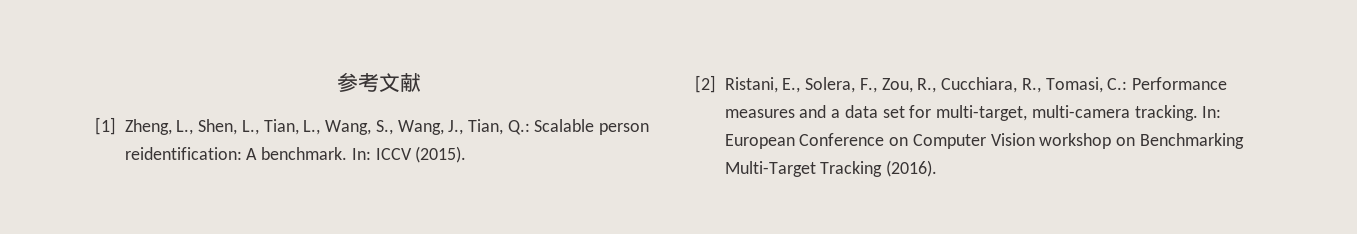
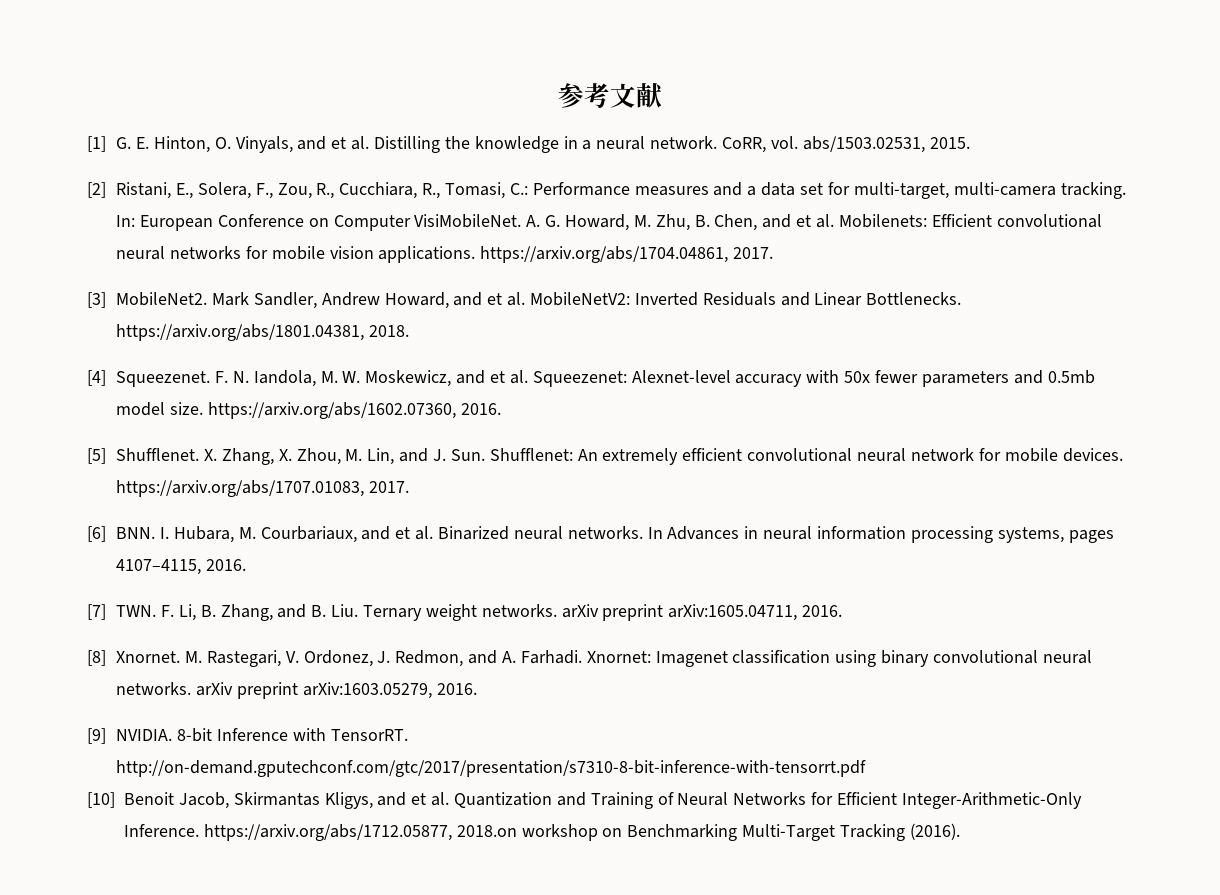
[124,119,650,135] [124,146,467,163] Zheng, L., Shen, L., Tian, L., Wang, S., Wang, J., Tian, Q.: Scalable person reidentification: A benchmark. In: ICCV (2015). -> [116,136,970,153] G. E. Hinton, O. Vinyals, and et al. Distilling the knowledge in a neural network. CoRR, vol. abs/1503.02531, 2015.
[990,133,1035,146] Vision -> [414,214,1102,231] [116,246,774,263] [87,292,962,309] [116,324,410,341] [87,370,1095,387] [116,402,501,419] [87,448,1123,465] [116,480,410,497] [87,526,1114,543] [116,559,247,575] [87,604,843,621] [87,650,1092,667] [116,682,477,699] [87,728,408,744] [116,760,867,777] [87,792,1082,809] [124,824,517,841] VisiMobileNet. A. G. Howard, M. Zhu, B. Chen, and et al. Mobilenets: Efficient convolutional neural networks for mobile vision applications. https://arxiv.org/abs/1704.04861, 2017. // [3] MobileNet2. Mark Sandler, Andrew Howard, and et al. MobileNetV2: Inverted Residuals and Linear Bottlenecks. https://arxiv.org/abs/1801.04381, 2018. // [4] Squeezenet. F. N. Iandola, M. W. Moskewicz, and et al. Squeezenet: Alexnet-level accuracy with 50x fewer parameters and 0.5mb model size. https://arxiv.org/abs/1602.07360, 2016. // [5] Shufflenet. X. Zhang, X. Zhou, M. Lin, and J. Sun. Shufflenet: An extremely efficient convolutional neural network for mobile devices. https://arxiv.org/abs/1707.01083, 2017. // [6] BNN. I. Hubara, M. Courbariaux, and et al. Binarized neural networks. In Advances in neural information processing systems, pages 4107–4115, 2016. // [7] TWN. F. Li, B. Zhang, and B. Liu. Ternary weight networks. arXiv preprint arXiv:1605.04711, 2016. // [8] Xnornet. M. Rastegari, V. Ordonez, J. Redmon, and A. Farhadi. Xnornet: Imagenet classification using binary convolutional neural networks. arXiv preprint arXiv:1603.05279, 2016. // [9] NVIDIA. 8-bit Inference with TensorRT. http://on-demand.gputechconf.com/gtc/2017/presentation/s7310-8-bit-inference-with-tensorrt.pdf // [10] Benoit Jacob, Skirmantas Kligys, and et al. Quantization and Training of Neural Networks for Efficient Integer-Arithmetic-Only Inference. https://arxiv.org/abs/1712.05877, 2018.on

